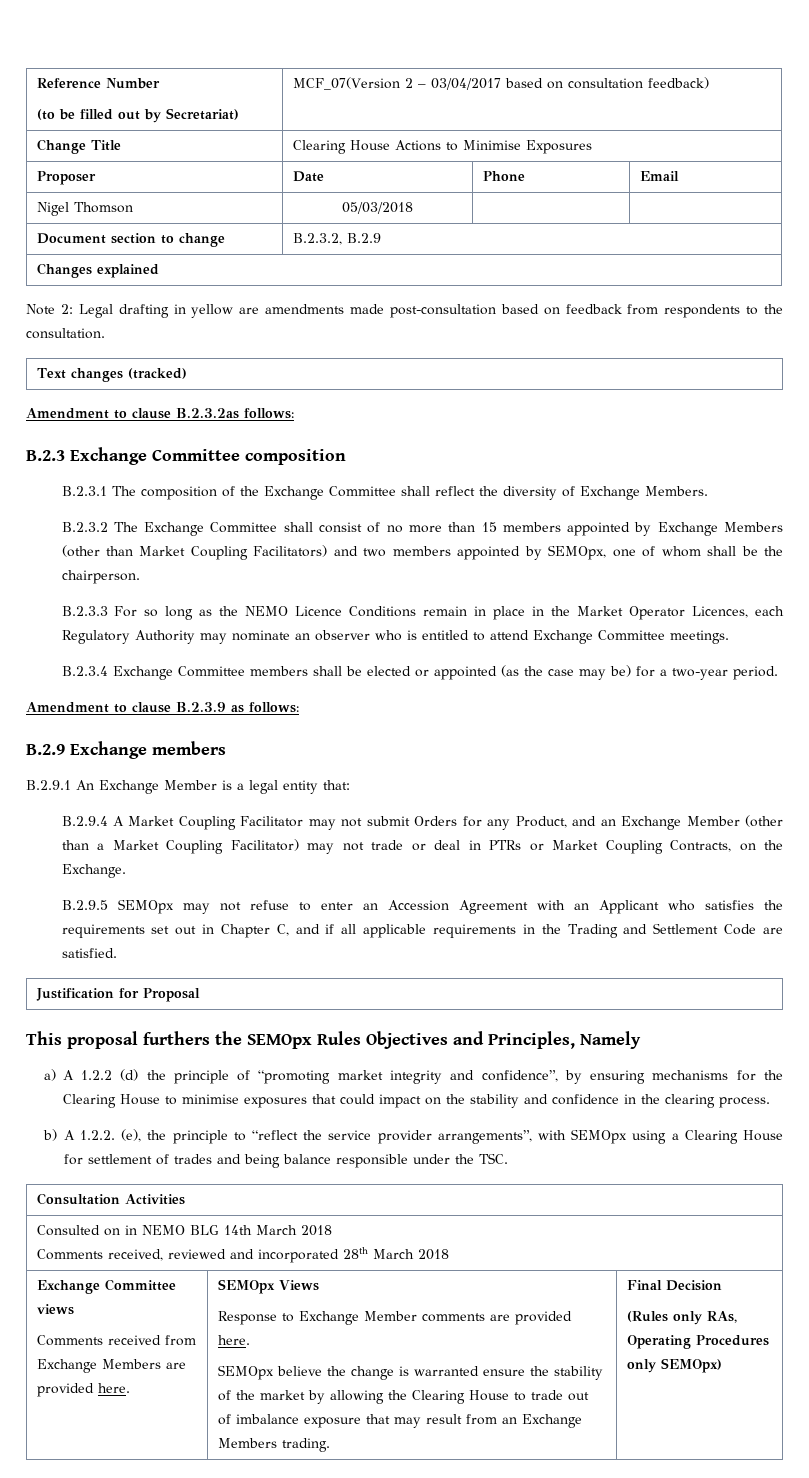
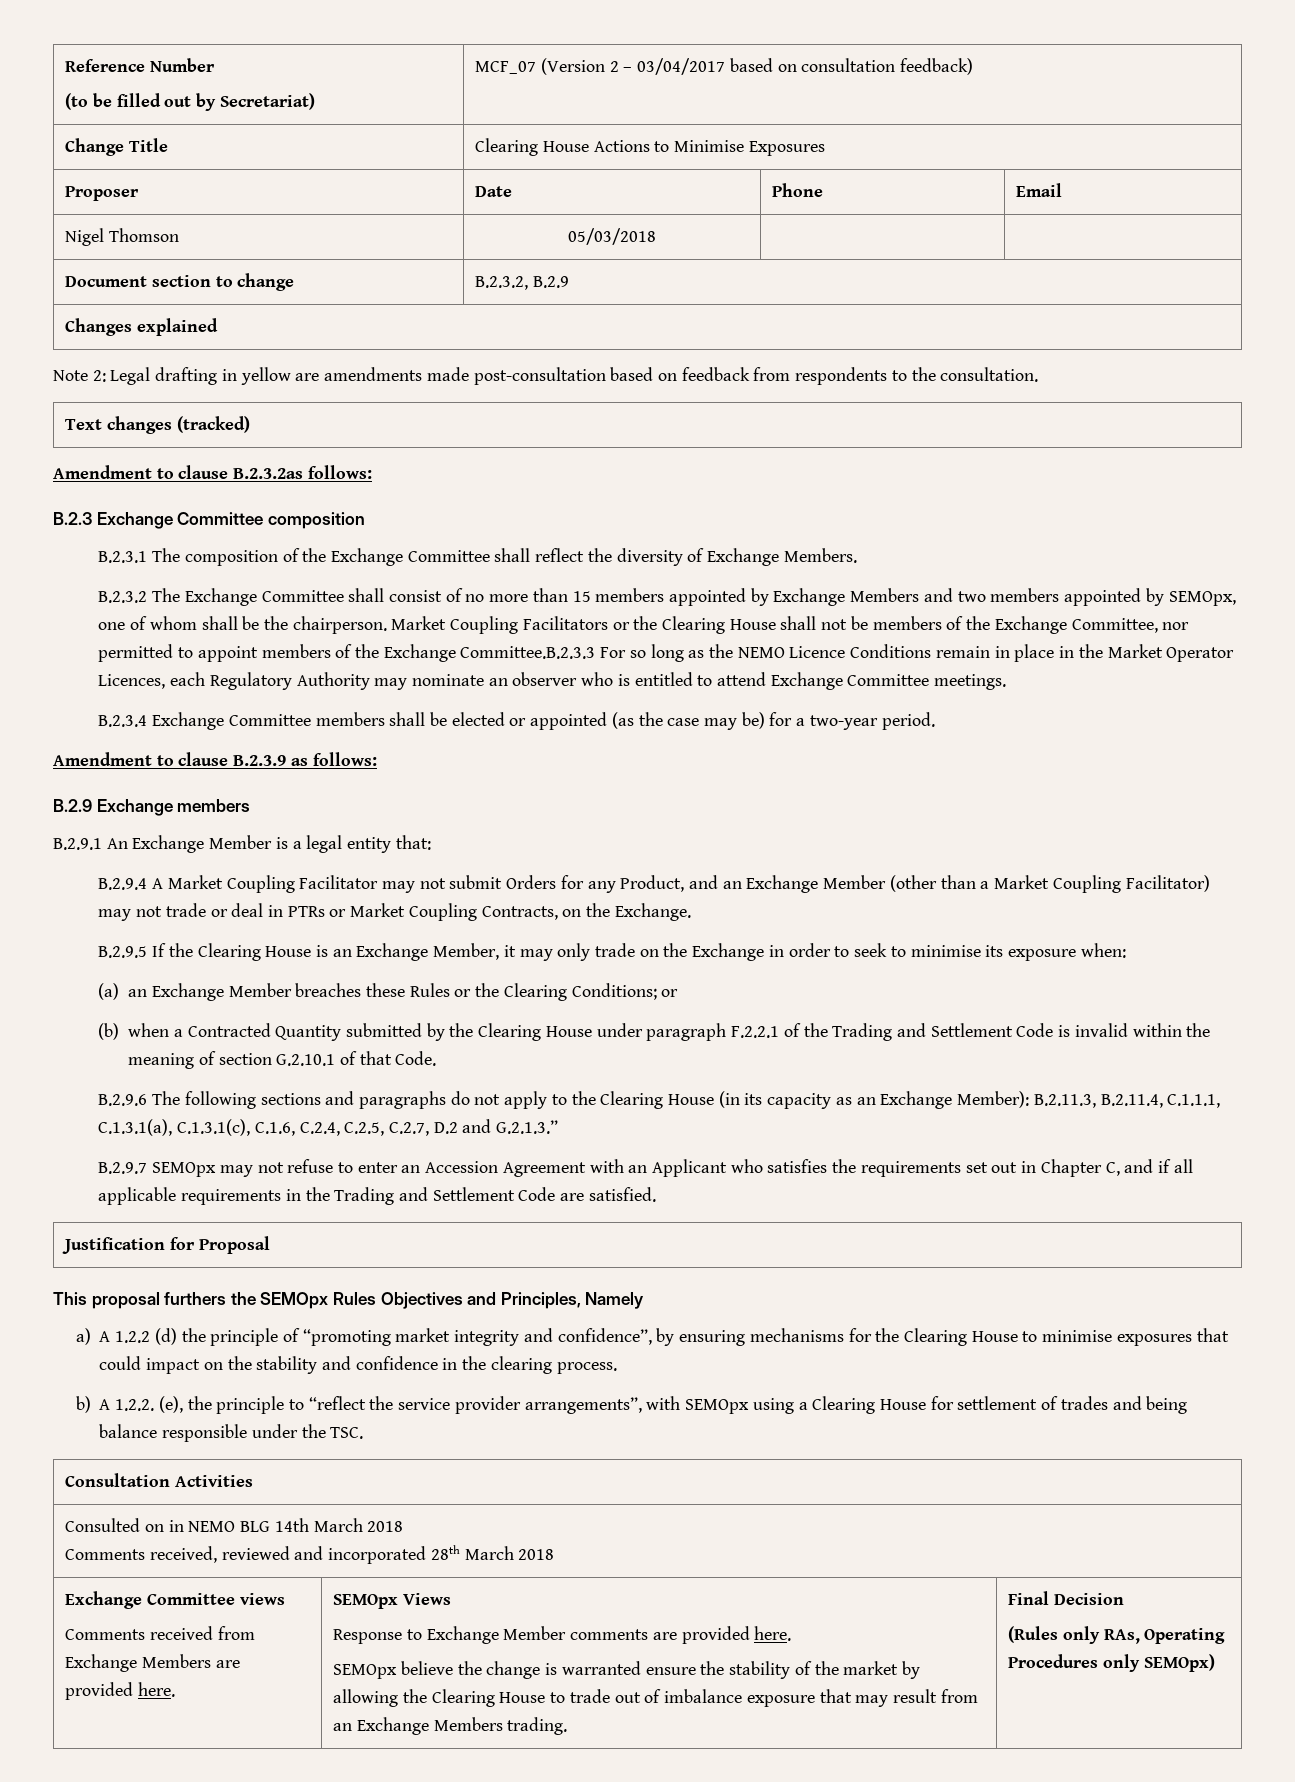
[293,77,401,90] MCF_07(Version -> [475,58,606,75] MCF_07 (Version
[61,545,328,560] (other than Market Coupling Facilitators) -> (920, 595) none
[61,606,108,616] // B.2.3.3 -> [391,616,1190,634] [98,644,596,662] Market Coupling Facilitators or the Clearing House shall not be members of the Exchange Committee, nor permitted to appoint members of the Exchange Committee.B.2.3.3
(108, 905) none -> [152,943,1126,961] [98,983,679,1001] [98,1023,1211,1041] [128,1051,437,1069] [98,1091,1221,1109] [98,1119,559,1136] [98,1162,148,1174] If the Clearing House is an Exchange Member, it may only trade on the Exchange in order to seek to minimise its exposure when: // (a) an Exchange Member breaches these Rules or the Clearing Conditions; or // (b) when a Contracted Quantity submitted by the Clearing House under paragraph F.2.2.1 of the Trading and Settlement Code is invalid within the meaning of section G.2.10.1 of that Code. // B.2.9.6 The following sections and paragraphs do not apply to the Clearing House (in its capacity as an Exchange Member): B.2.11.3, B.2.11.4, C.1.1.1, C.1.3.1(a), C.1.3.1(c), C.1.6, C.2.4, C.2.5, C.2.7, D.2 and G.2.1.3.” // B.2.9.7

